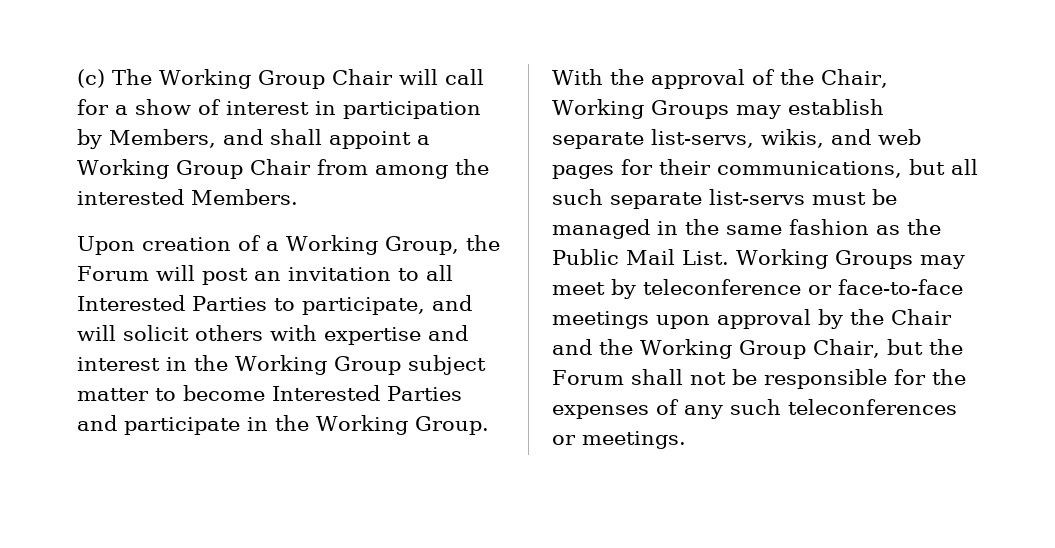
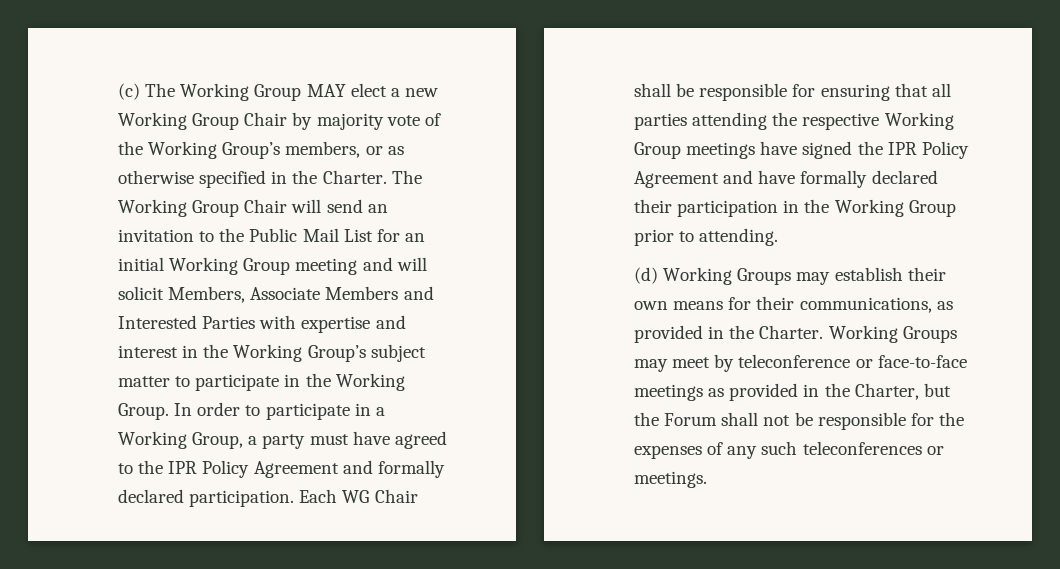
[331,69,484,85] [77,99,481,119] [77,129,430,149] [77,159,489,179] [77,189,298,205] [77,235,500,255] [77,265,453,285] [77,295,472,315] [77,325,263,341] Chair will call for a show of interest in participation by Members, and shall appoint a Working Group Chair from among the interested Members. // Upon creation of a Working Group, the Forum will post an invitation to all Interested Parties to participate, and will solicit others -> [306,83,438,97] [118,112,441,130] [118,141,404,159] [118,170,422,188] [118,199,388,217] [118,228,425,242] [118,257,427,275] [118,286,434,303] [118,315,256,329] MAY elect a new Working Group Chair by majority vote of the Working Group’s members, or as otherwise specified in the Charter. The Working Group Chair will send an invitation to the Public Mail List for an initial Working Group meeting and will solicit Members, Associate Members and Interested Parties
[333,356,401,375] Group -> [307,345,366,362] Group’s
[183,385,462,401] [77,415,117,431] become Interested Parties and -> (191, 381) none
[552,69,888,89] [552,99,884,119] [552,129,921,149] [552,159,978,179] [552,189,897,209] [552,219,941,239] [552,249,729,265] With the approval of the Chair, Working Groups may establish separate list-servs, wikis, and web pages for their communications, but all such separate list-servs must be managed in the same fashion as the Public Mail List. -> [174,402,385,420] [118,431,447,449] [118,460,445,478] [118,489,418,507] [634,83,951,101] [634,112,954,130] [634,141,969,159] [634,170,938,188] [634,199,956,217] [634,228,779,246] [634,267,946,285] [634,296,953,313] [634,325,824,343] In order to participate in a Working Group, a party must have agreed to the IPR Policy Agreement and formally declared participation. Each WG Chair shall be responsible for ensuring that all parties attending the respective Working Group meetings have signed the IPR Policy Agreement and have formally declared their participation in the Working Group prior to attending. // (d) Working Groups may establish their own means for their communications, as provided in the Charter.
[656,309,952,329] [552,339,880,359] upon approval by the Chair and the Working Group Chair, -> [708,383,919,401] as provided in the Charter,

